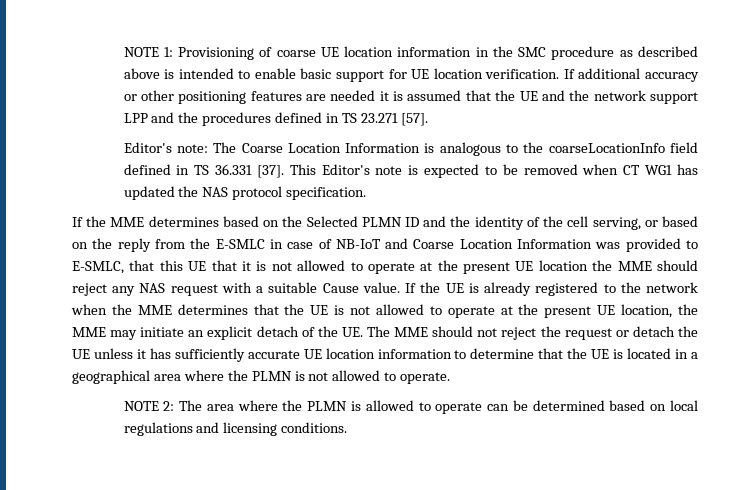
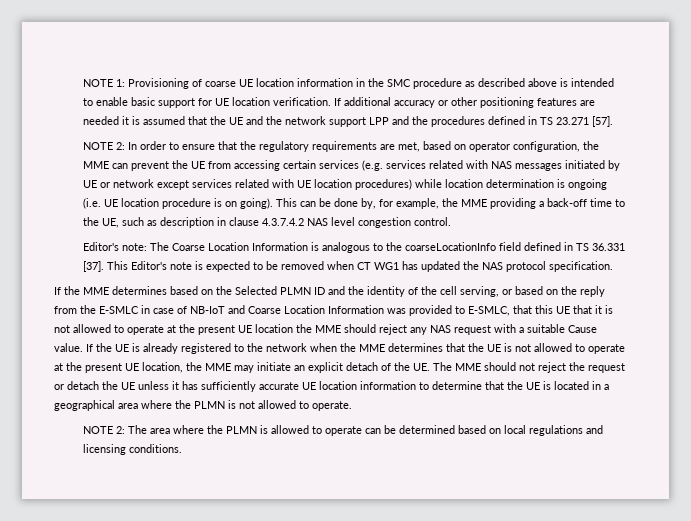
(428, 119) none -> [83,141,600,152] [83,160,621,171] [83,179,608,190] [83,198,626,209] [83,217,452,228] // NOTE 2: In order to ensure that the regulatory requirements are met, based on operator configuration, the MME can prevent the UE from accessing certain services (e.g. services related with NAS messages initiated by UE or network except services related with UE location procedures) while location determination is ongoing (i.e. UE location procedure is on going). This can be done by, for example, the MME providing a back-off time to the UE, such as description in clause 4.3.7.4.2 NAS level congestion control.

